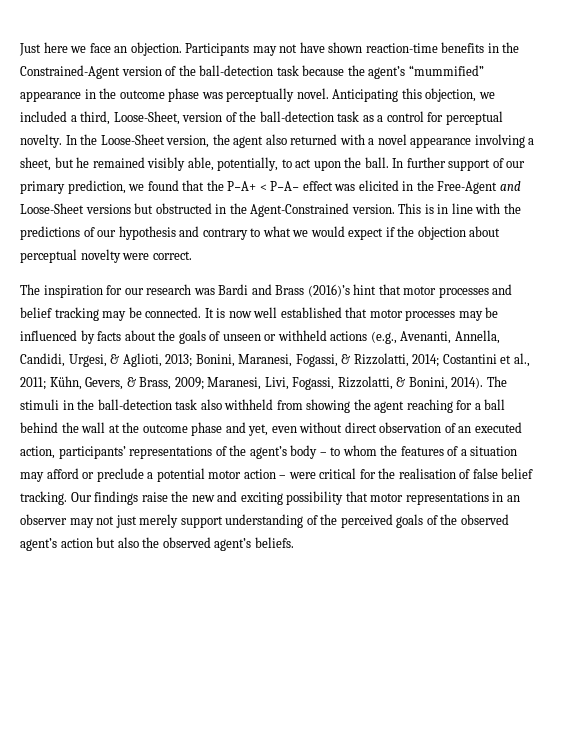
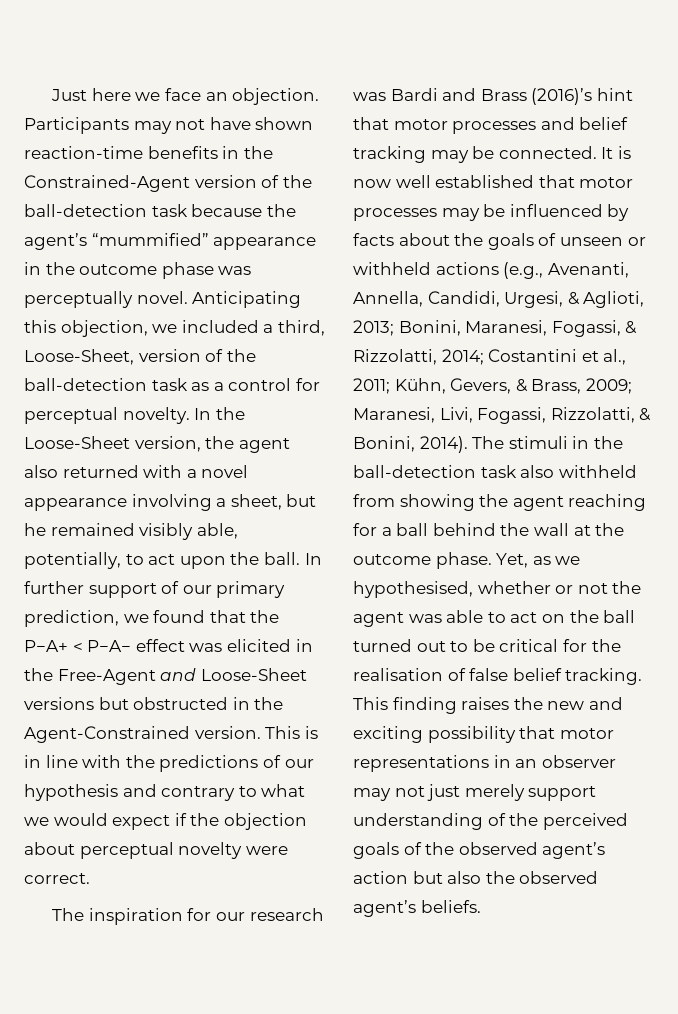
[191,422,522,436] [20,445,518,459] [20,468,316,482] phase and yet, even without direct observation of an executed action, participants’ representations of the agent’s body – to whom the features of a situation may afford or preclude a potential motor action – were -> [435,552,581,569] [353,581,642,598] [353,610,636,627] [353,639,495,652] phase. Yet, as we hypothesised, whether or not the agent was able to act on the ball turned out to be
[70,491,168,505] Our findings raise -> [353,697,510,714] This finding raises

